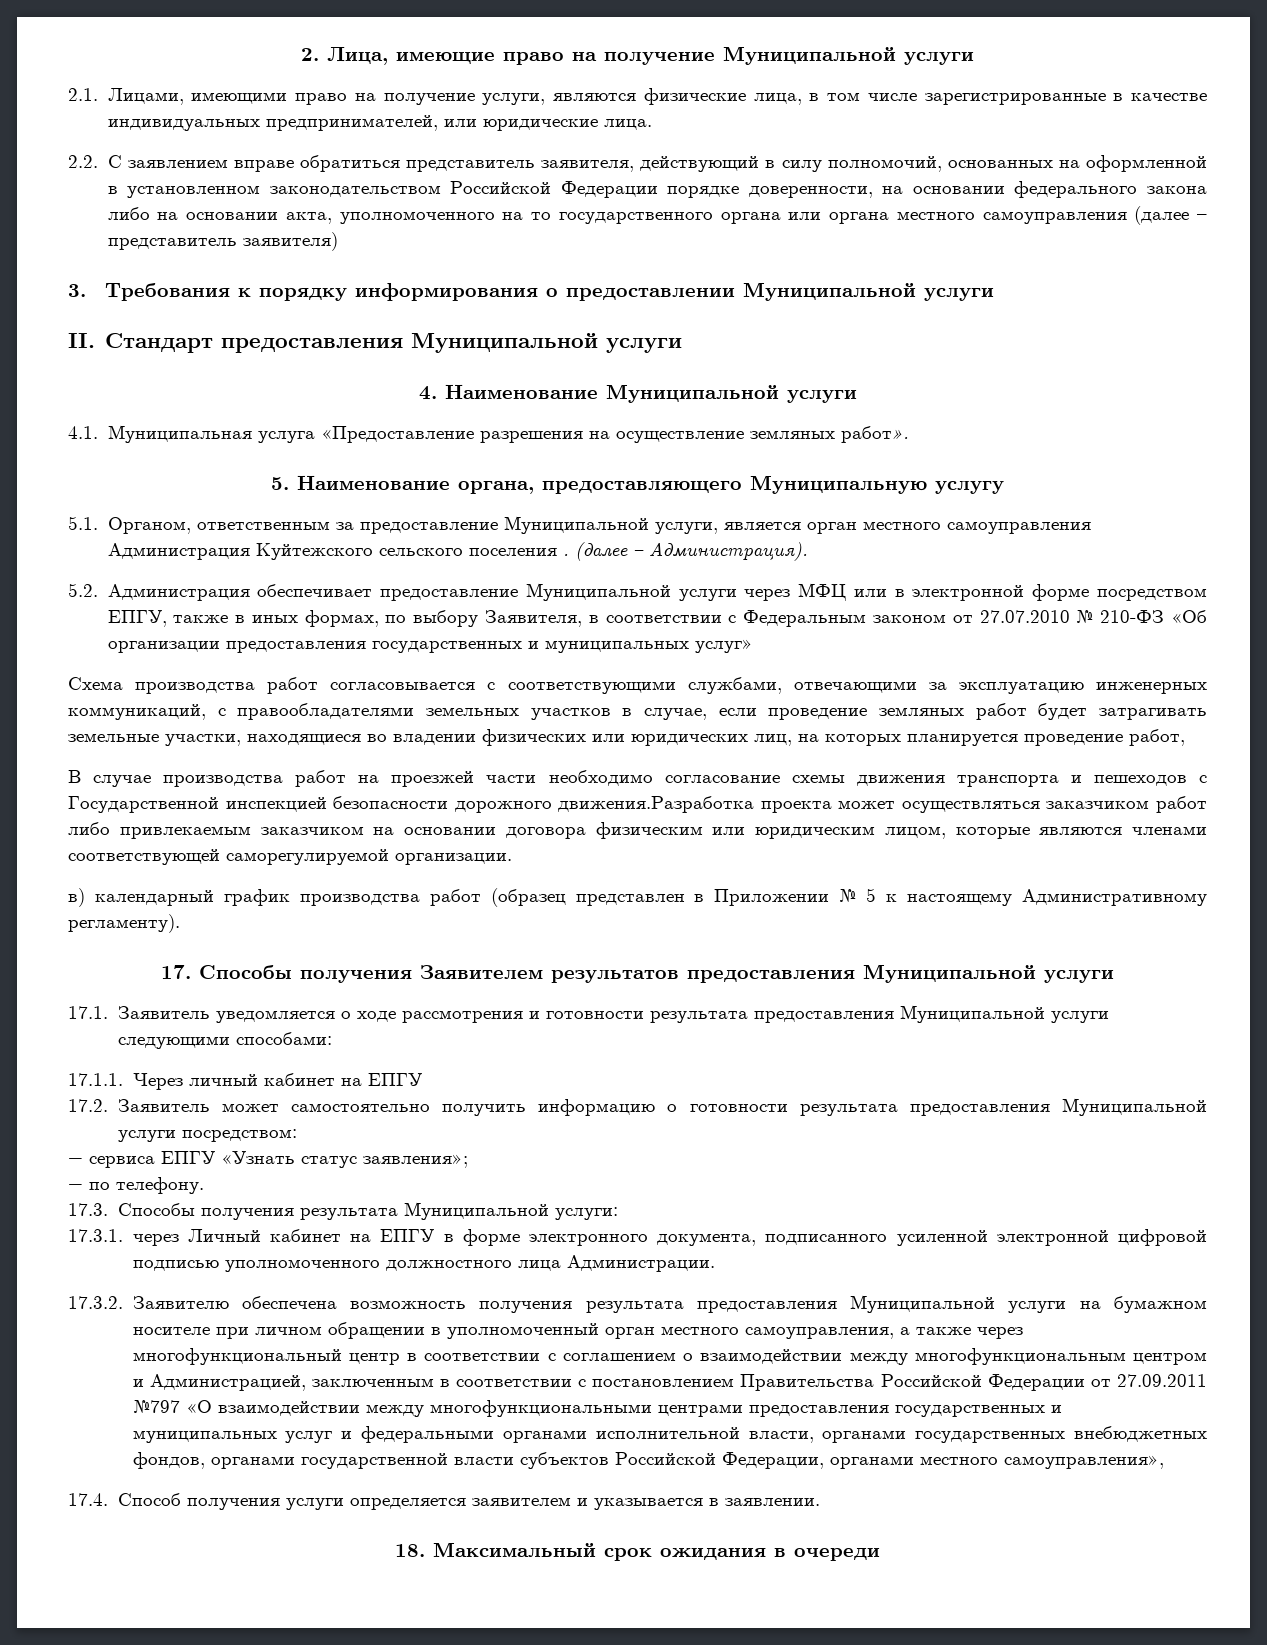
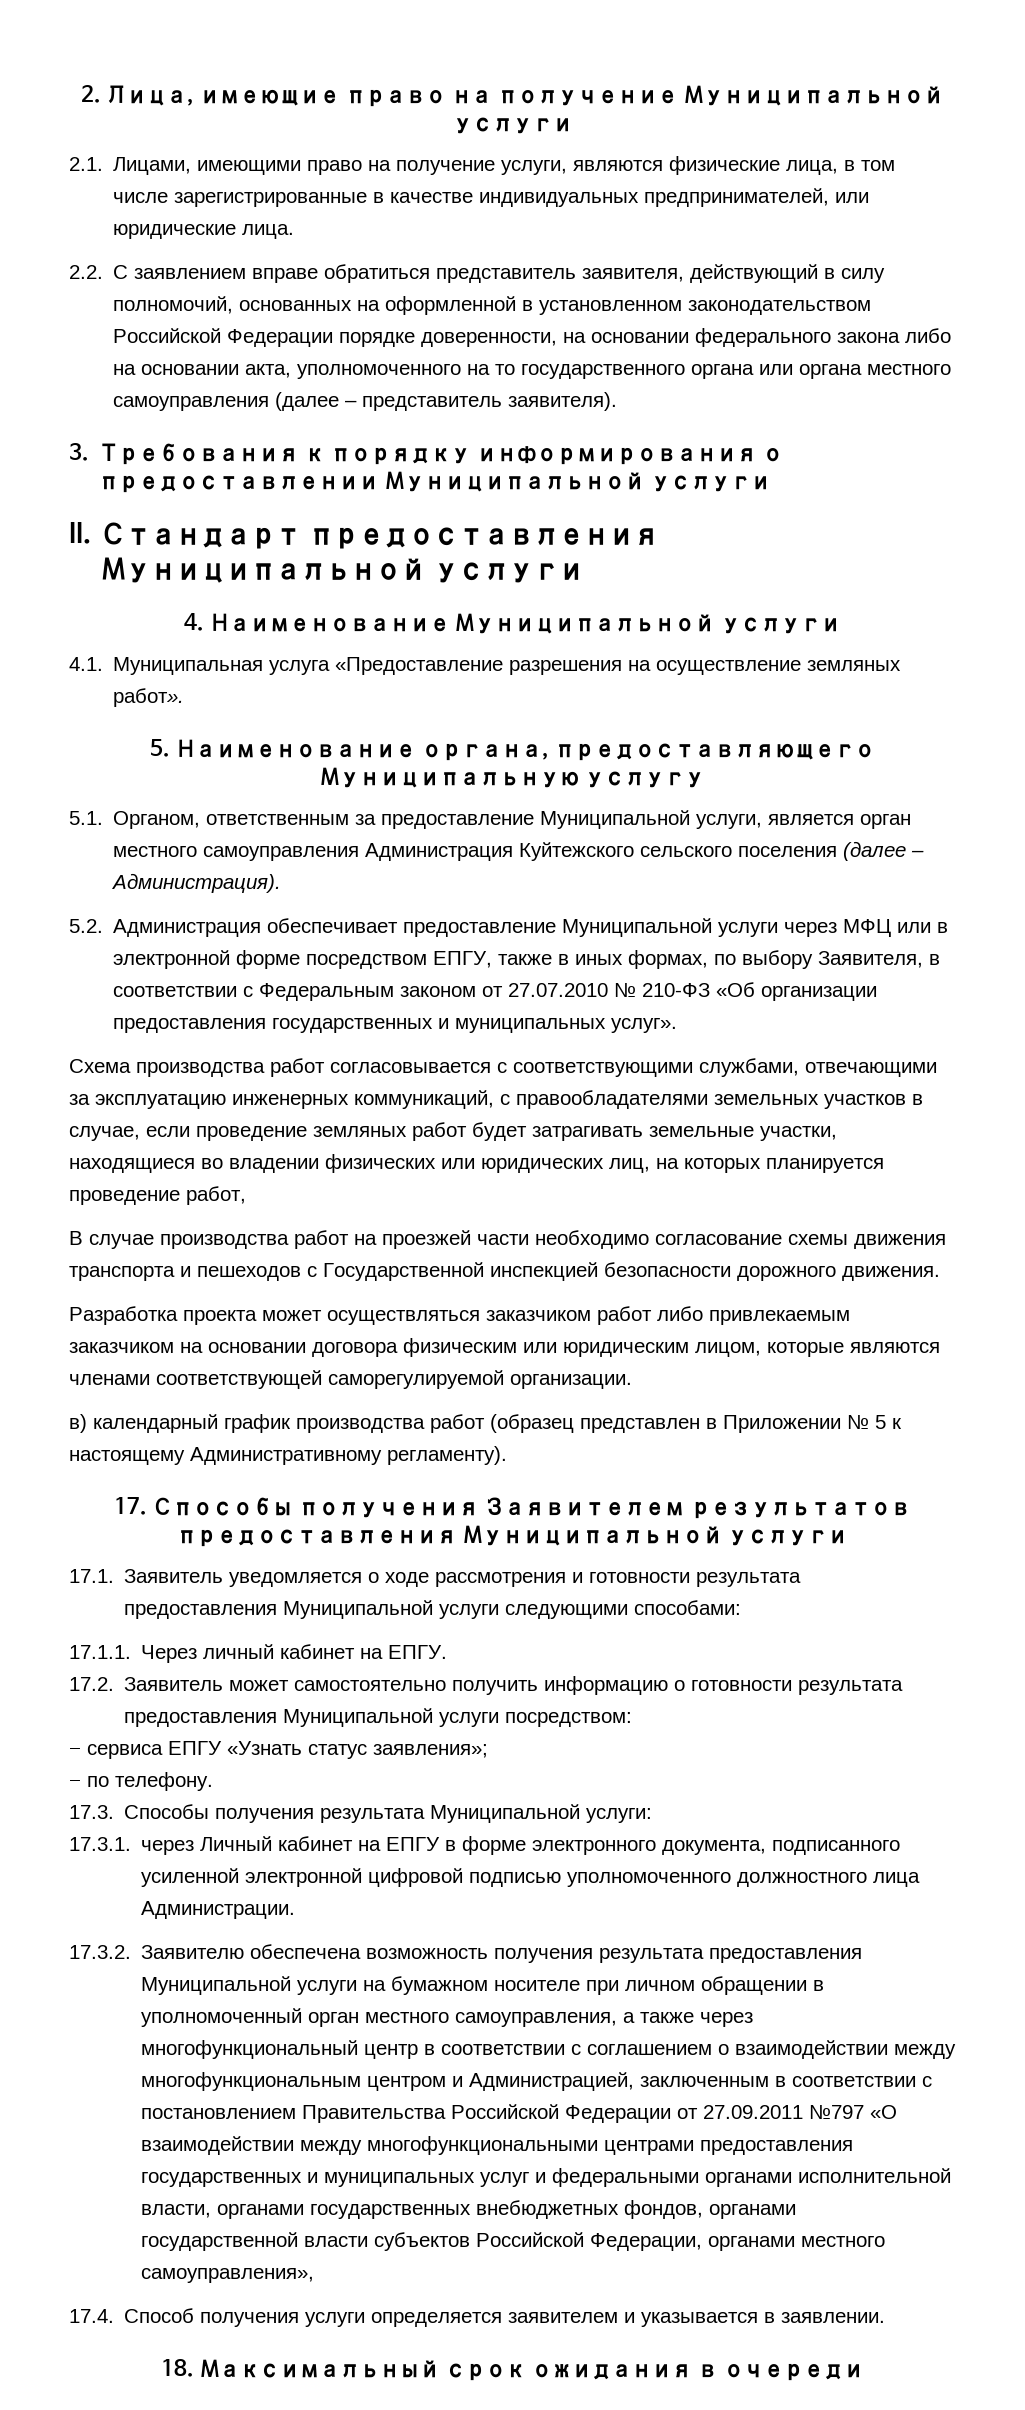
[242,232,338,251] заявителя) -> [508,392,618,411] заявителя).
[562,554,569,556] . -> (838, 851) none
[694,639,753,653] услуг» -> [611,1018,678,1033] услуг».
[558,796,755,813] движения.Разработка -> [842,1266,940,1281] [69,1306,178,1325] движения. // Разработка
[367,1073,422,1086] ЕПГУ -> [388,1645,448,1659] ЕПГУ.

